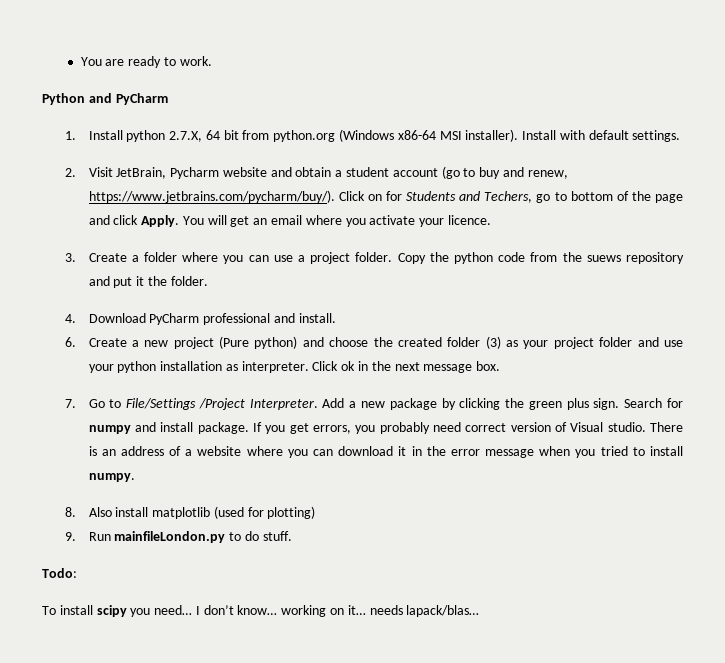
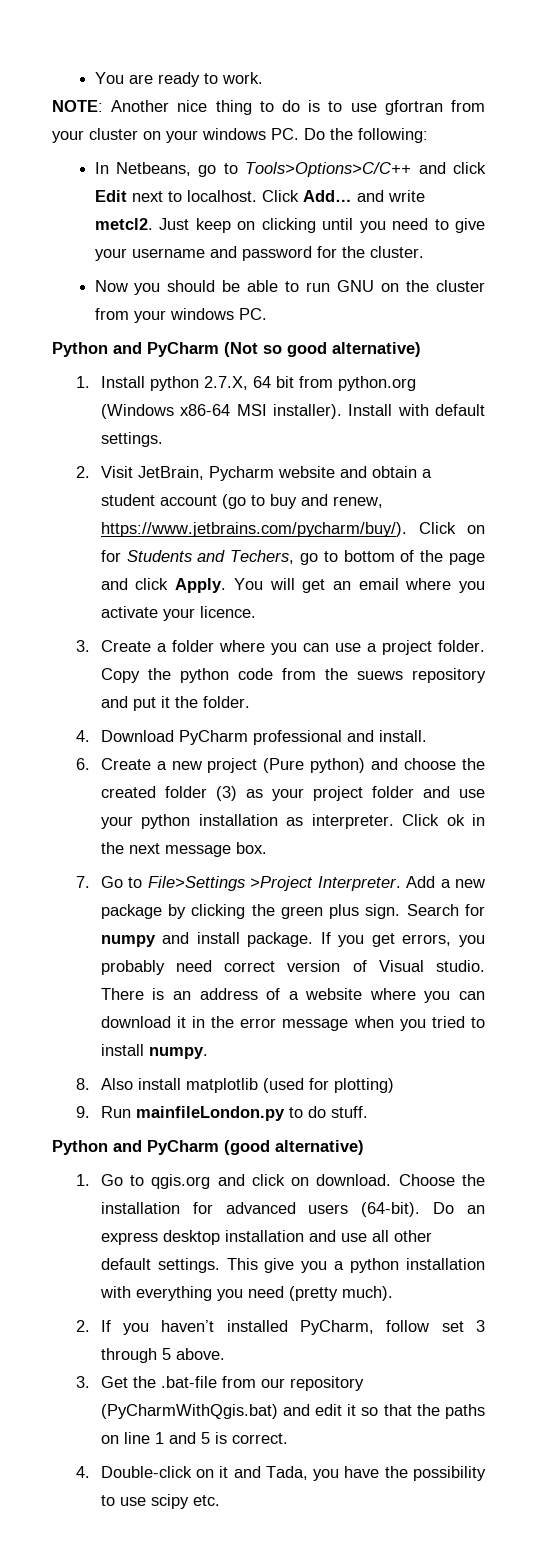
[42,93,168,105] // Python and PyCharm -> [52,100,485,115] [52,128,428,143] [94,162,486,177] [94,190,425,202] [94,218,485,233] [94,246,424,261] [94,280,485,295] [94,308,267,323] [52,342,421,357] // NOTE: Another nice thing to do is to use gfortran from your cluster on your windows PC. Do the following: // In Netbeans, go to Tools>Options>C/C++ and click Edit next to localhost. Click Add… and write metcl2. Just keep on clicking until you need to give your username and password for the cluster. // Now you should be able to run GNU on the cluster from your windows PC. // Python and PyCharm (Not so good alternative)
[126,398,245,410] File/Settings /Project -> [147,876,314,891] File>Settings >Project
[42,568,77,578] [42,605,480,617] Todo: // To install scipy you need… I don’t know… working on it… needs lapack/blas… -> [52,1140,364,1155] [76,1174,485,1189] [100,1202,485,1217] [100,1230,432,1245] [100,1258,485,1273] [99,1286,393,1301] [76,1320,485,1335] [100,1348,225,1363] [76,1376,364,1391] [100,1404,486,1419] [100,1432,288,1444] [76,1466,486,1481] [100,1494,220,1509] Python and PyCharm (good alternative) // 1. Go to qgis.org and click on download. Choose the installation for advanced users (64-bit). Do an express desktop installation and use all other default settings. This give you a python installation with everything you need (pretty much). // 2. If you haven’t installed PyCharm, follow set 3 through 5 above. // 3. Get the .bat-file from our repository (PyCharmWithQgis.bat) and edit it so that the paths on line 1 and 5 is correct. // 4. Double-click on it and Tada, you have the possibility to use scipy etc.

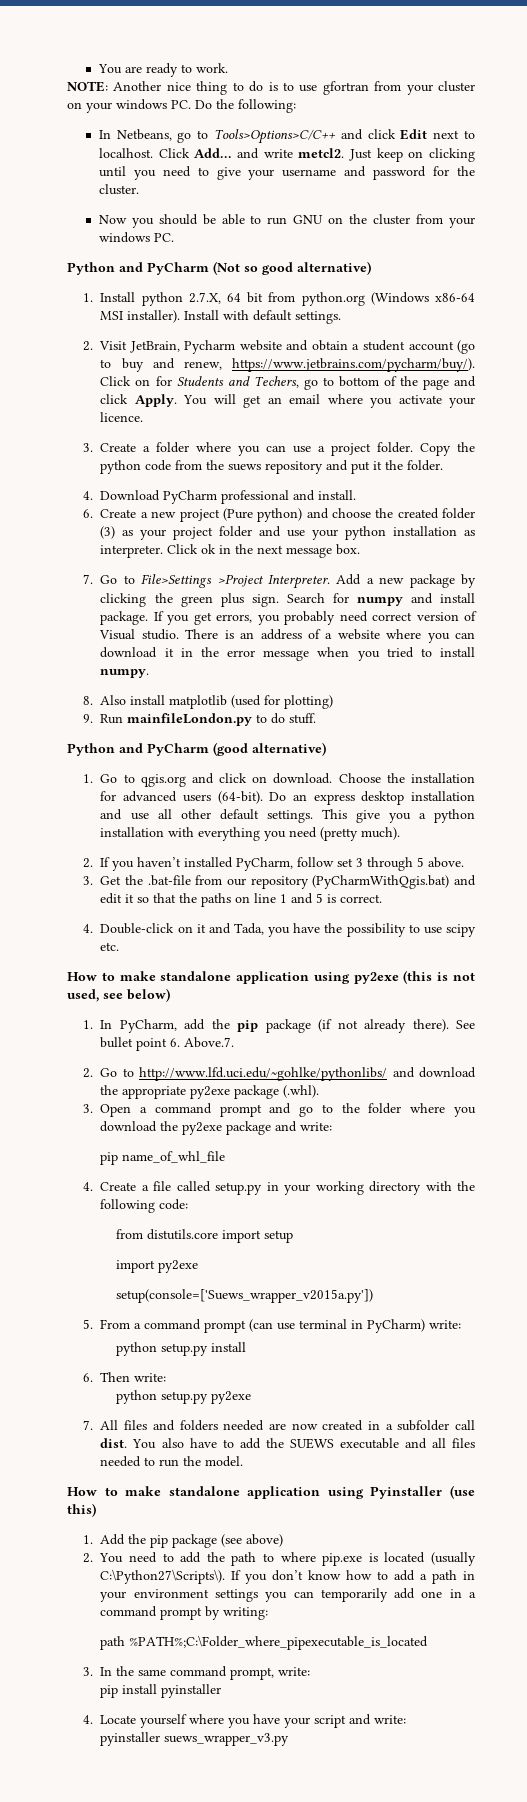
(220, 1500) none -> [67,970,475,984] [67,988,170,1002] [83,1019,475,1033] [100,1037,235,1051] [83,1067,476,1081] [100,1085,320,1099] [83,1103,476,1117] [100,1121,333,1135] [99,1151,225,1165] [83,1181,475,1195] [100,1199,189,1213] [116,1229,294,1243] [116,1260,199,1273] [116,1289,374,1303] [83,1319,462,1333] [116,1342,247,1356] [83,1372,167,1382] [116,1390,252,1404] [83,1420,475,1431] [100,1438,475,1449] [100,1456,244,1467] [67,1485,475,1499] [67,1503,96,1517] [83,1534,284,1548] [83,1552,477,1566] [100,1569,475,1584] [100,1588,476,1602] [100,1606,269,1620] [99,1635,428,1650] [83,1666,311,1680] [99,1684,221,1698] [83,1714,407,1728] [99,1732,289,1746] // How to make standalone application using py2exe (this is not used, see below) // 1. In PyCharm, add the pip package (if not already there). See bullet point 6. Above.7. // 2. Go to http://www.lfd.uci.edu/~gohlke/pythonlibs/ and download the appropriate py2exe package (.whl). // 3. Open a command prompt and go to the folder where you download the py2exe package and write: // pip name_of_whl_file // 4. Create a file called setup.py in your working directory with the following code: // from distutils.core import setup // import py2exe // setup(console=['Suews_wrapper_v2015a.py']) // 5. From a command prompt (can use terminal in PyCharm) write: // python setup.py install // 6. Then write: // python setup.py py2exe // 7. All files and folders needed are now created in a subfolder call dist. You also have to add the SUEWS executable and all files needed to run the model. // How to make standalone application using Pyinstaller (use this) // 1. Add the pip package (see above) // 2. You need to add the path to where pip.exe is located (usually C:\Python27\Scripts\). If you don’t know how to add a path in your environment settings you can temporarily add one in a command prompt by writing: // path %PATH%;C:\Folder_where_pipexecutable_is_located // 3. In the same command prompt, write: // pip install pyinstaller // 4. Locate yourself where you have your script and write: // pyinstaller suews_wrapper_v3.py

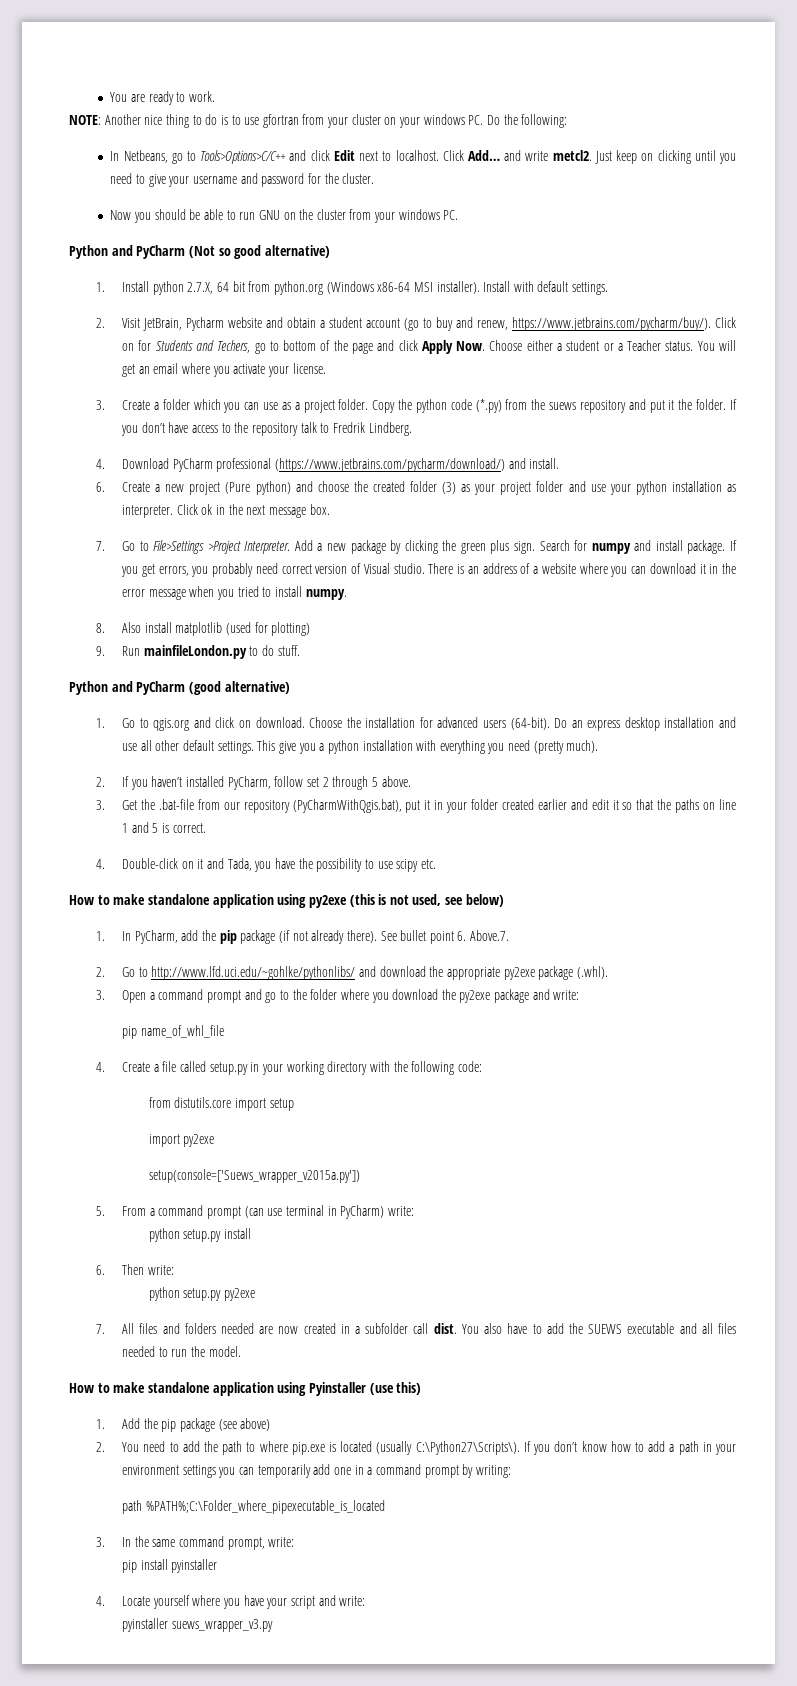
[134,394,177,407] Apply. -> [421,340,694,354] Apply Now. Choose either a student or a Teacher status.
[100,412,144,422] licence. -> [292,363,326,374] license.
[196,442,232,452] where -> [193,399,221,410] which
(312, 449) none -> [281,402,291,410] as
(172, 465) none -> [475,399,502,413] (*.py)
(444, 465) none -> [730,399,737,410] [121,422,412,436] If you don’t have access to the repository talk to Fredrik Lindberg.
(290, 497) none -> [275,458,506,472] (https://www.jetbrains.com/pycharm/download/)
[356,858,364,867] 3 -> [322,777,329,787] 2
[312,875,450,889] (PyCharmWithQgis.bat) -> [292,799,567,813] (PyCharmWithQgis.bat), put it in your folder created earlier

